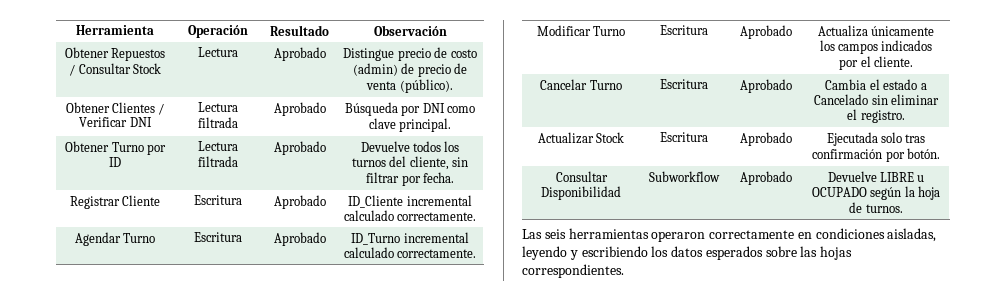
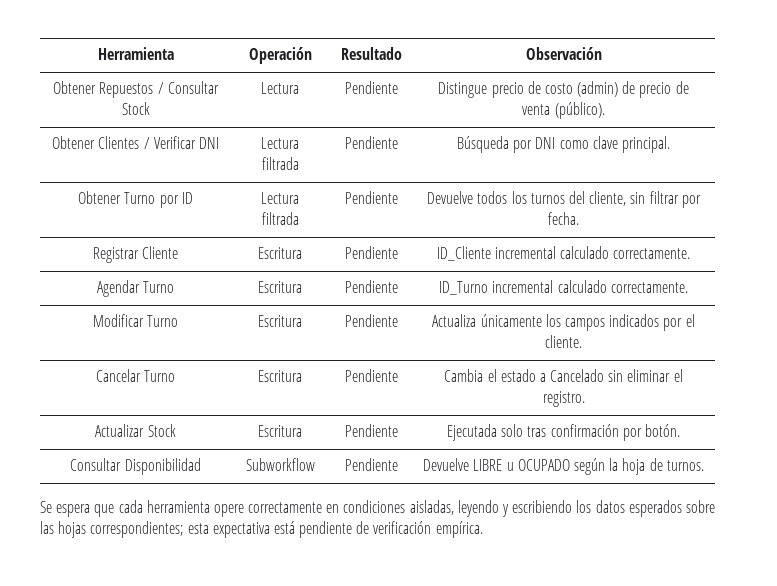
[273,47,326,61] Aprobado -> [344,81,398,94] Pendiente
[273,102,326,116] Aprobado -> [344,136,398,149] Pendiente
[273,141,326,155] Aprobado -> [344,191,398,204] Pendiente
[273,195,326,209] Aprobado -> [344,246,398,259] Pendiente
[273,232,326,246] Aprobado -> [344,280,398,293] Pendiente
[739,25,792,39] Aprobado -> [344,314,398,327] Pendiente
[739,79,792,93] Aprobado -> [344,369,398,382] Pendiente
[739,132,792,146] Aprobado -> [344,424,398,437] Pendiente
[739,171,792,185] Aprobado -> [344,458,398,471] Pendiente
[522,228,706,242] Las seis herramientas operaron -> [40,500,244,517] Se espera que cada herramienta opere
[522,264,624,278] correspondientes. -> [90,521,483,538] correspondientes; esta expectativa está pendiente de verificación empírica.

